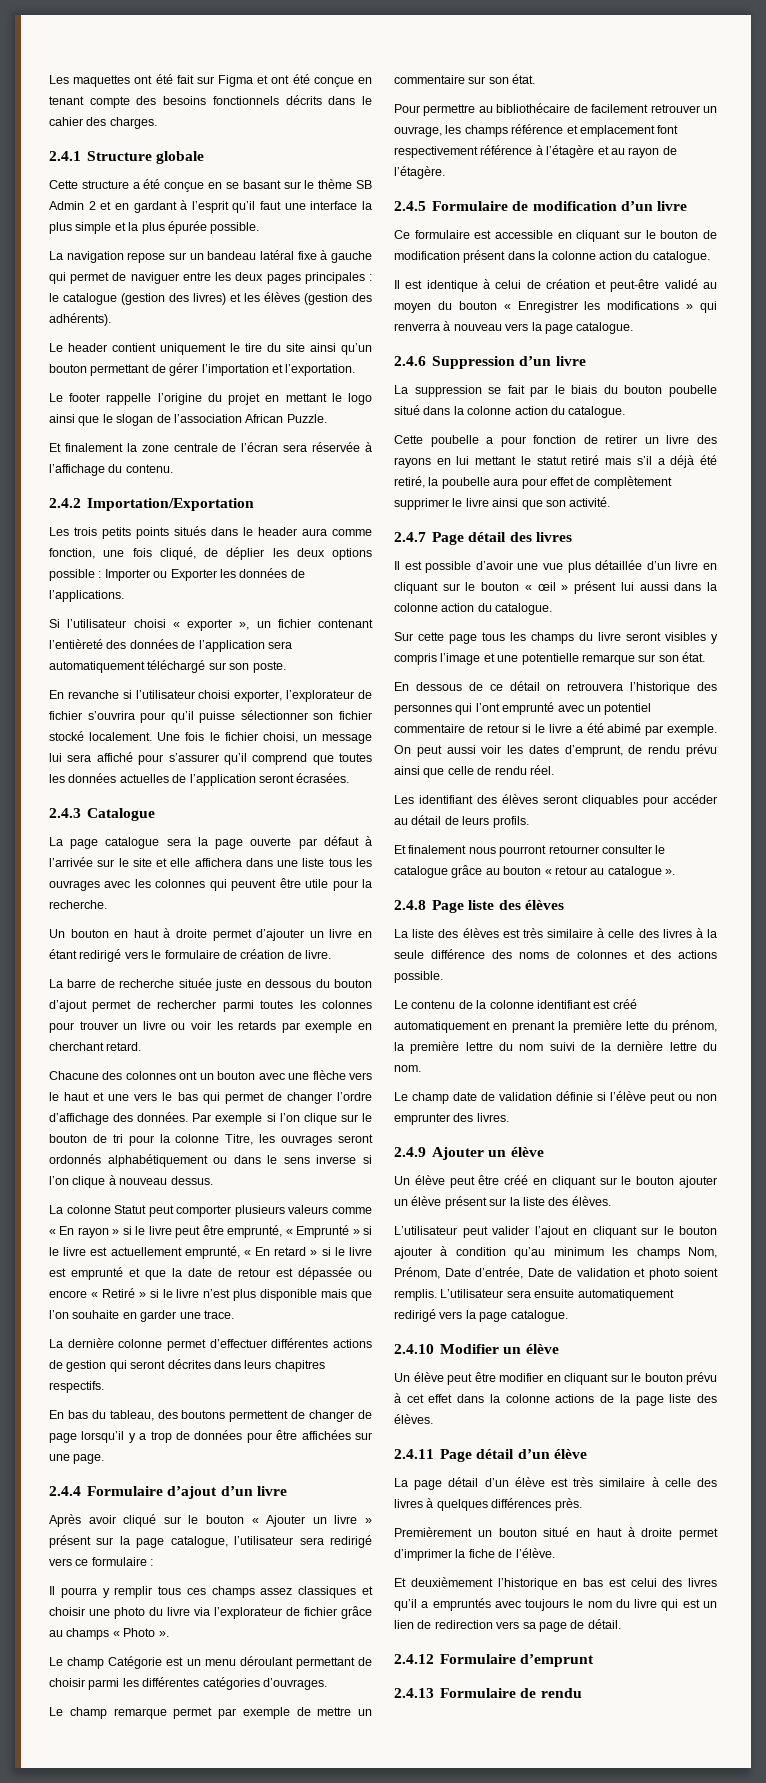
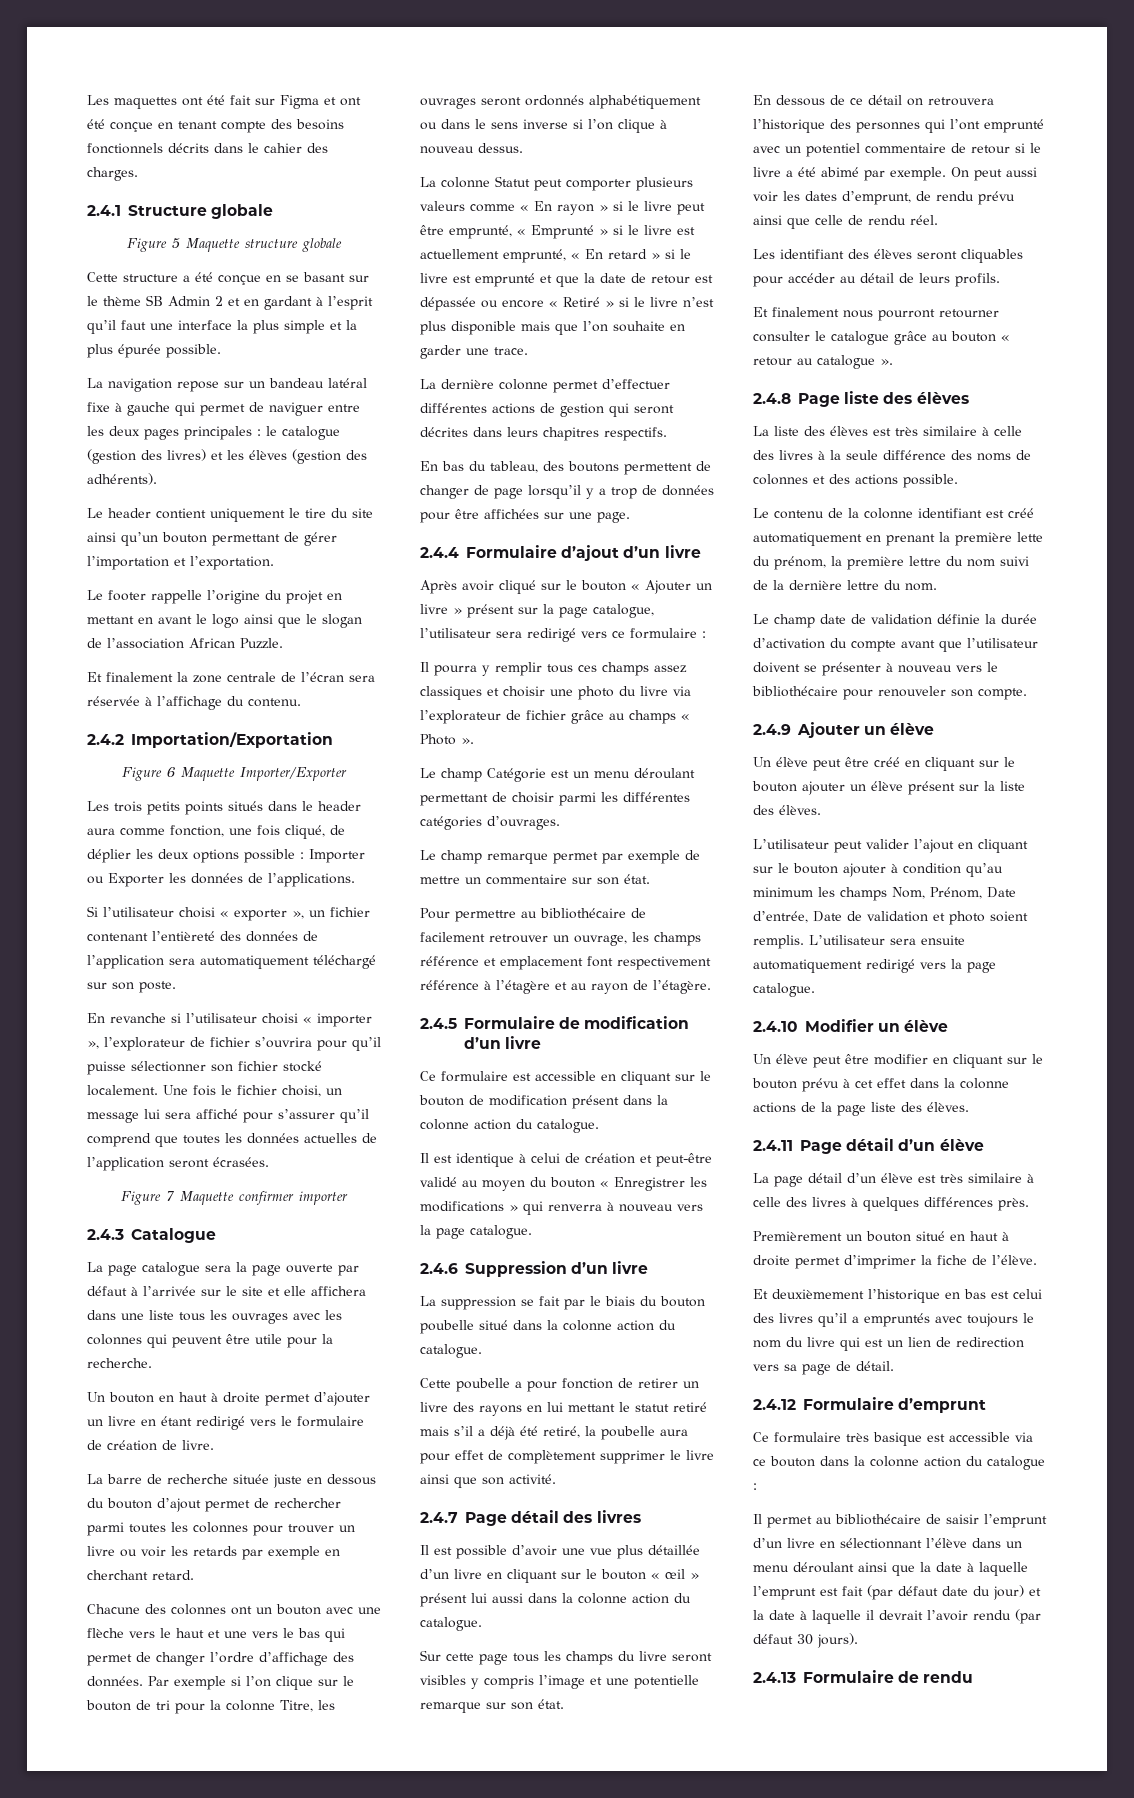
(205, 157) none -> [127,238,342,252] // Figure 5 Maquette structure globale
(327, 397) none -> [138,616,192,624] en avant
(255, 504) none -> [122,767,347,781] // Figure 6 Maquette Importer/Exporter
[234,690,283,702] exporter, -> [303,1013,372,1027] [87,1041,99,1049] « importer »,
(350, 778) none -> [121,1191,348,1205] // Figure 7 Maquette confirmer importer
[597,1091,717,1104] [394,1113,509,1125] si l’élève peut ou non emprunter des livres. -> [985,614,1037,624] [753,638,1038,652] [753,662,998,676] [752,686,1027,700] la durée d’activation du compte avant que l’utilisateur doivent se présenter à nouveau vers le bibliothécaire pour renouveler son compte.
(595, 1660) none -> [753,1432,1033,1446] [753,1456,1045,1470] [753,1483,757,1490] [753,1514,1047,1528] [753,1538,1022,1549] [753,1562,1028,1576] [753,1585,1041,1600] [753,1609,1041,1624] [753,1633,858,1648] // Ce formulaire très basique est accessible via ce bouton dans la colonne action du catalogue : // Il permet au bibliothécaire de saisir l’emprunt d’un livre en sélectionnant l’élève dans un menu déroulant ainsi que la date à laquelle l’emprunt est fait (par défaut date du jour) et la date à laquelle il devrait l’avoir rendu (par défaut 30 jours).

